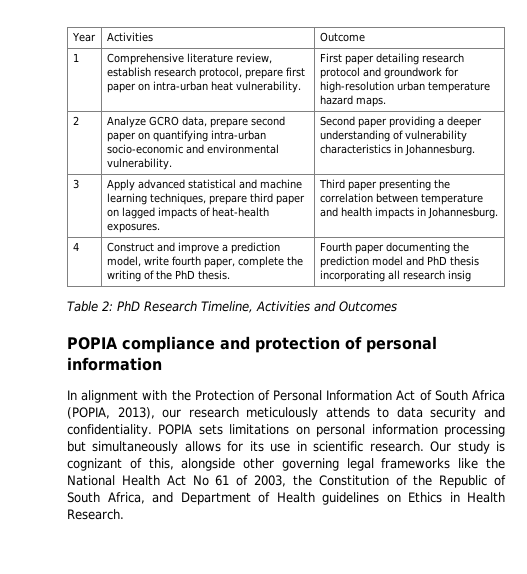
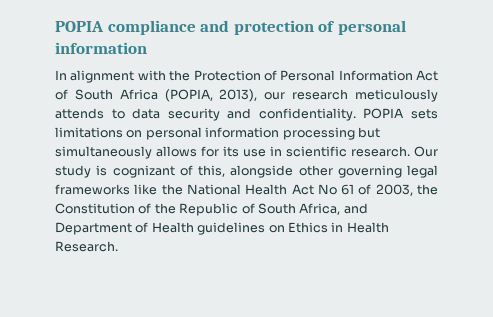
[71,32,96,42] [106,32,153,42] [319,32,365,42] [72,53,79,62] [106,53,272,65] [106,67,305,79] [106,81,301,93] [319,53,464,65] [319,67,459,79] [319,81,490,93] [319,95,386,107] [72,116,79,125] [106,116,285,128] [106,130,266,142] [106,144,279,154] [106,158,172,170] [319,116,482,128] [319,130,467,142] [319,144,475,156] [72,179,79,189] [106,179,302,191] [106,193,305,205] [106,207,269,219] [106,223,160,233] [318,179,450,191] [319,193,483,205] [319,207,498,219] [72,242,79,251] [106,242,280,254] [106,256,303,268] [106,270,230,282] [319,242,469,254] [319,256,479,268] [319,270,471,282] [67,301,397,313] Year | Activities | Outcome // 1 | Comprehensive literature review, establish research protocol, prepare first paper on intra-urban heat vulnerability. | First paper detailing research protocol and groundwork for high-resolution urban temperature hazard maps. // 2 | Analyze GCRO data, prepare second paper on quantifying intra-urban socio-economic and environmental vulnerability. | Second paper providing a deeper understanding of vulnerability characteristics in Johannesburg. // 3 | Apply advanced statistical and machine learning techniques, prepare third paper on lagged impacts of heat-health exposures. | Third paper presenting the correlation between temperature and health impacts in Johannesburg. // 4 | Construct and improve a prediction model, write fourth paper, complete the writing of the PhD thesis. | Fourth paper documenting the prediction model and PhD thesis incorporating all research insig // Table 2: PhD Research Timeline, Activities and Outcomes // -> (55, 26) none

